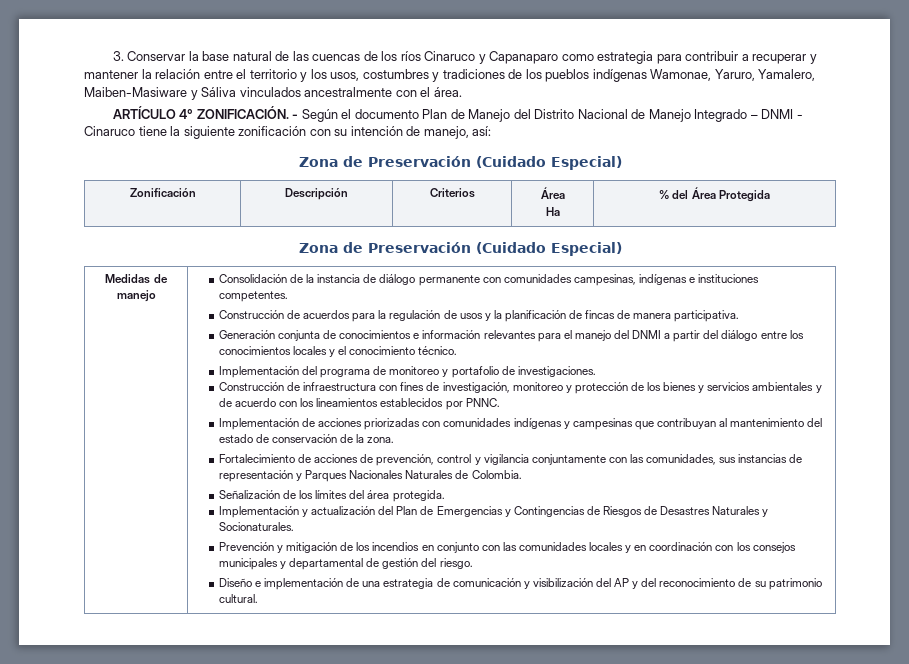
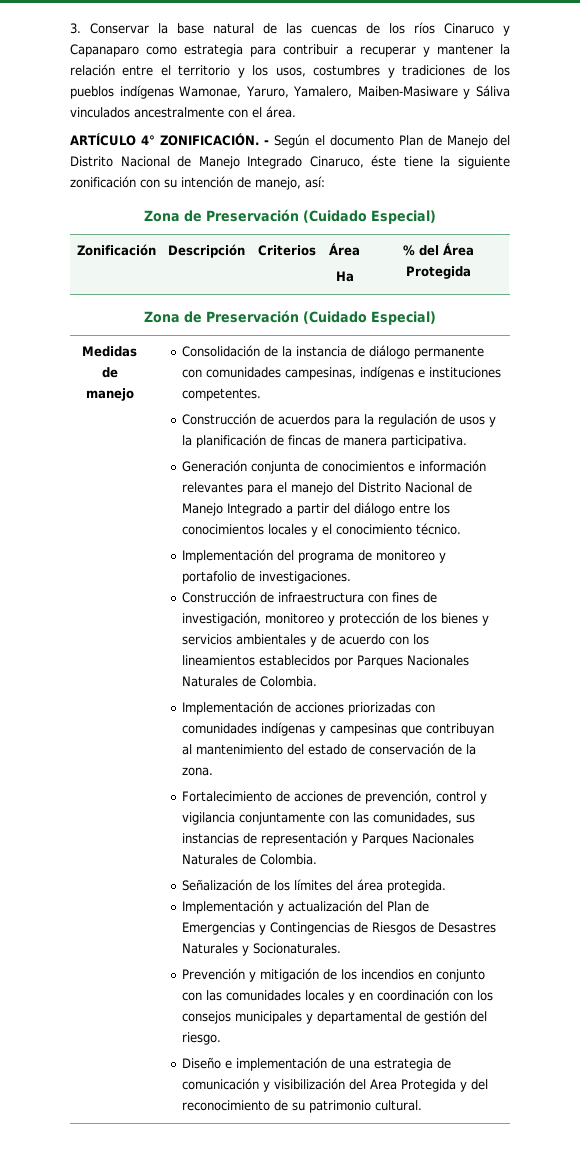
[750,109,803,119] [84,126,135,136] – DNMI - Cinaruco -> [309,155,397,168] Cinaruco, éste
[632,330,662,339] DNMI -> [358,482,473,493] [182,503,283,516] Distrito Nacional de Manejo Integrado
[465,398,500,407] PNNC. -> [357,655,470,668] [182,676,318,687] Parques Nacionales Naturales de Colombia.
[614,578,630,587] AP -> [370,1079,457,1092] Area Protegida

